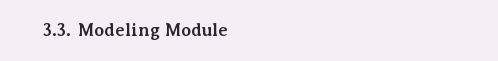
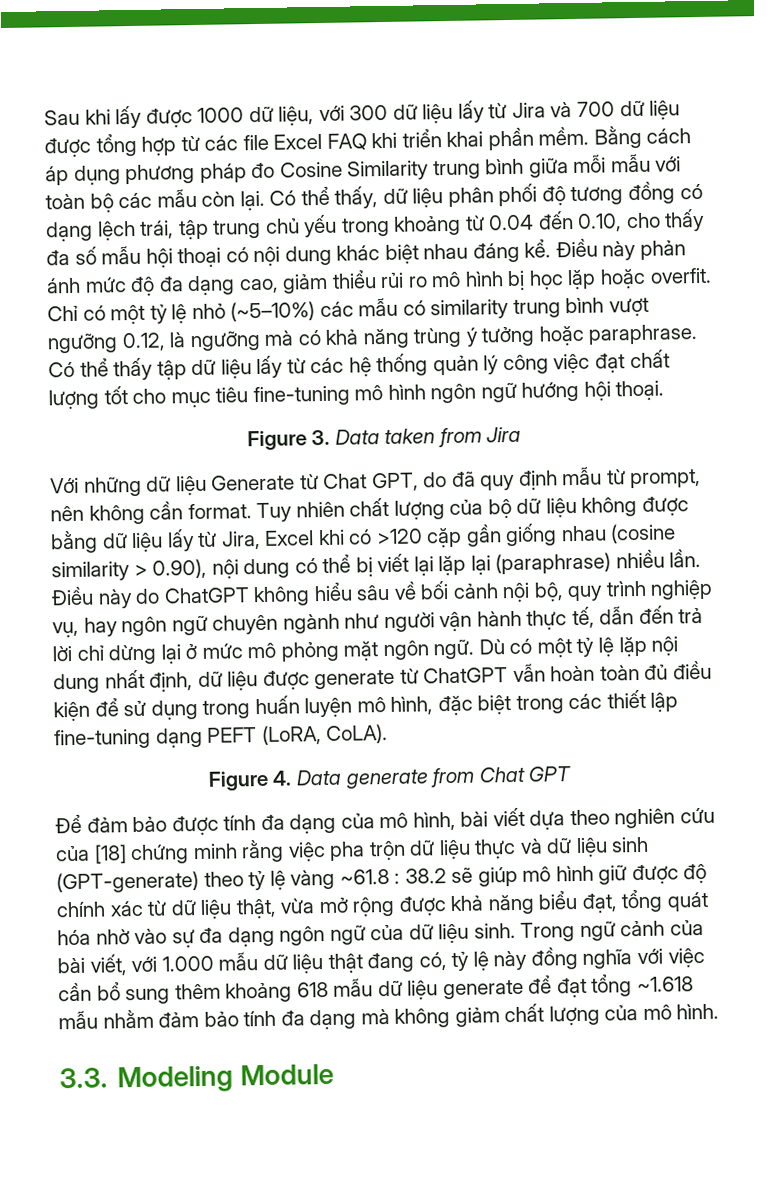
(43, 29) none -> [44,99,681,129] [44,125,692,158] [45,153,682,186] [45,181,703,213] [46,208,706,243] [46,238,687,269] [46,267,712,297] [47,297,649,325] [47,324,699,354] [48,349,670,381] [48,380,665,410] [246,426,522,451] [50,466,702,497] [50,496,689,525] [50,523,677,554] [51,548,702,582] [51,579,714,609] [52,605,704,639] [52,636,679,665] [53,660,712,694] [53,689,679,722] [54,723,389,750] [207,766,572,791] [55,807,716,836] [55,836,650,865] [56,863,708,894] [56,889,710,920] [57,919,705,949] [57,947,705,976] [58,974,694,1005] [58,1003,720,1031] Sau khi lấy được 1000 dữ liệu, với 300 dữ liệu lấy từ Jira và 700 dữ liệu được tổng hợp từ các file Excel FAQ khi triển khai phần mềm. Bằng cách áp dụng phương pháp đo Cosine Similarity trung bình giữa mỗi mẫu với toàn bộ các mẫu còn lại. Có thể thấy, dữ liệu phân phối độ tương đồng có dạng lệch trái, tập trung chủ yếu trong khoảng từ 0.04 đến 0.10, cho thấy đa số mẫu hội thoại có nội dung khác biệt nhau đáng kể. Điều này phản ánh mức độ đa dạng cao, giảm thiểu rủi ro mô hình bị học lặp hoặc overfit. Chỉ có một tỷ lệ nhỏ (~5–10%) các mẫu có similarity trung bình vượt ngưỡng 0.12, là ngưỡng mà có khả năng trùng ý tưởng hoặc paraphrase. Có thể thấy tập dữ liệu lấy từ các hệ thống quản lý công việc đạt chất lượng tốt cho mục tiêu fine-tuning mô hình ngôn ngữ hướng hội thoại. // Figure 3. Data taken from Jira // Với những dữ liệu Generate từ Chat GPT, do đã quy định mẫu từ prompt, nên không cần format. Tuy nhiên chất lượng của bộ dữ liệu không được bằng dữ liệu lấy từ Jira, Excel khi có >120 cặp gần giống nhau (cosine similarity > 0.90), nội dung có thể bị viết lại lặp lại (paraphrase) nhiều lần. Điều này do ChatGPT không hiểu sâu về bối cảnh nội bộ, quy trình nghiệp vụ, hay ngôn ngữ chuyên ngành như người vận hành thực tế, dẫn đến trả lời chỉ dừng lại ở mức mô phỏng mặt ngôn ngữ. Dù có một tỷ lệ lặp nội dung nhất định, dữ liệu được generate từ ChatGPT vẫn hoàn toàn đủ điều kiện để sử dụng trong huấn luyện mô hình, đặc biệt trong các thiết lập fine-tuning dạng PEFT (LoRA, CoLA). // Figure 4. Data generate from Chat GPT // Để đảm bảo được tính đa dạng của mô hình, bài viết dựa theo nghiên cứu của [18] chứng minh rằng việc pha trộn dữ liệu thực và dữ liệu sinh (GPT-generate) theo tỷ lệ vàng ~61.8 : 38.2 sẽ giúp mô hình giữ được độ chính xác từ dữ liệu thật, vừa mở rộng được khả năng biểu đạt, tổng quát hóa nhờ vào sự đa dạng ngôn ngữ của dữ liệu sinh. Trong ngữ cảnh của bài viết, với 1.000 mẫu dữ liệu thật đang có, tỷ lệ này đồng nghĩa với việc cần bổ sung thêm khoảng 618 mẫu dữ liệu generate để đạt tổng ~1.618 mẫu nhằm đảm bảo tính đa dạng mà không giảm chất lượng của mô hình. //

